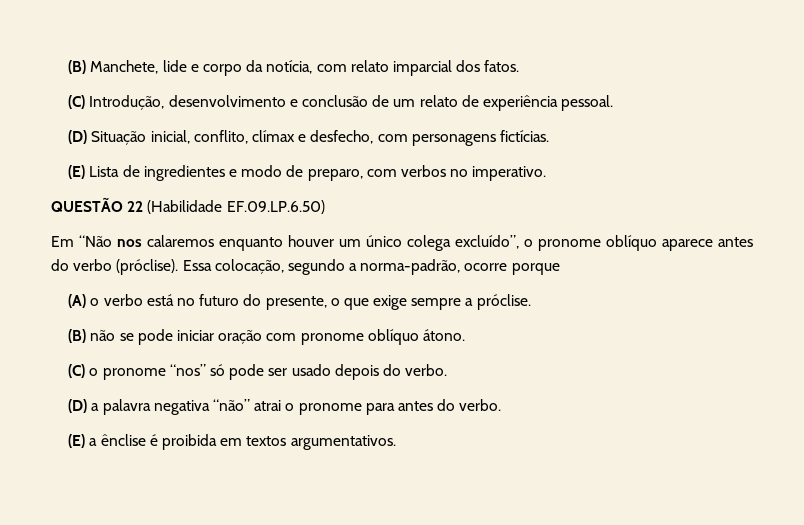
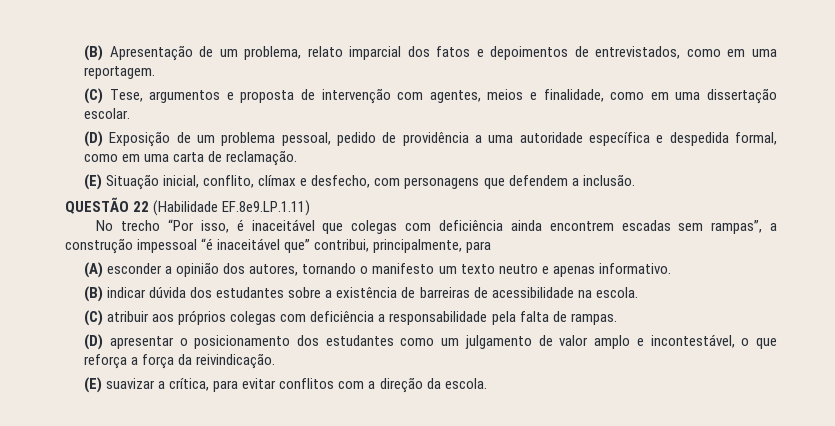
[68,60,520,76] [68,95,614,111] [68,130,88,144] (B) Manchete, lide e corpo da notícia, com relato imparcial dos fatos. // (C) Introdução, desenvolvimento e conclusão de um relato de experiência pessoal. // (D) -> [84,45,777,61] [84,66,156,79] [84,88,778,104] [84,108,131,119] [84,131,778,147] [84,150,298,166] [84,174,103,190] (B) Apresentação de um problema, relato imparcial dos fatos e depoimentos de entrevistados, como em uma reportagem. // (C) Tese, argumentos e proposta de intervenção com agentes, meios e finalidade, como em uma dissertação escolar. // (D) Exposição de um problema pessoal, pedido de providência a uma autoridade específica e despedida formal, como em uma carta de reclamação. // (E)
[499,130,549,142] [68,165,547,181] [51,197,325,214] [51,235,753,251] [51,259,560,275] [68,294,531,310] [68,329,465,345] [68,364,448,380] [68,399,502,415] [68,434,396,450] fictícias. // (E) Lista de ingredientes e modo de preparo, com verbos no imperativo. // QUESTÃO 22 (Habilidade EF.09.LP.6.50) // Em “Não nos calaremos enquanto houver um único colega excluído”, o pronome oblíquo aparece antes do verbo (próclise). Essa colocação, segundo a norma-padrão, ocorre porque // (A) o verbo está no futuro do presente, o que exige sempre a próclise. // (B) não se pode iniciar oração com pronome oblíquo átono. // (C) o pronome “nos” só pode ser usado depois do verbo. // (D) a palavra negativa “não” atrai o pronome para antes do verbo. // (E) a ênclise é proibida em textos argumentativos. -> [483,174,635,189] [65,197,311,216] [96,219,777,234] [65,238,492,254] [84,262,671,278] [84,286,638,302] [84,310,617,326] [84,334,777,350] [84,353,276,369] [84,377,487,393] que defendem a inclusão. // QUESTÃO 22 (Habilidade EF.8e9.LP.1.11) // No trecho “Por isso, é inaceitável que colegas com deficiência ainda encontrem escadas sem rampas”, a construção impessoal “é inaceitável que” contribui, principalmente, para // (A) esconder a opinião dos autores, tornando o manifesto um texto neutro e apenas informativo. // (B) indicar dúvida dos estudantes sobre a existência de barreiras de acessibilidade na escola. // (C) atribuir aos próprios colegas com deficiência a responsabilidade pela falta de rampas. // (D) apresentar o posicionamento dos estudantes como um julgamento de valor amplo e incontestável, o que reforça a força da reivindicação. // (E) suavizar a crítica, para evitar conflitos com a direção da escola.

